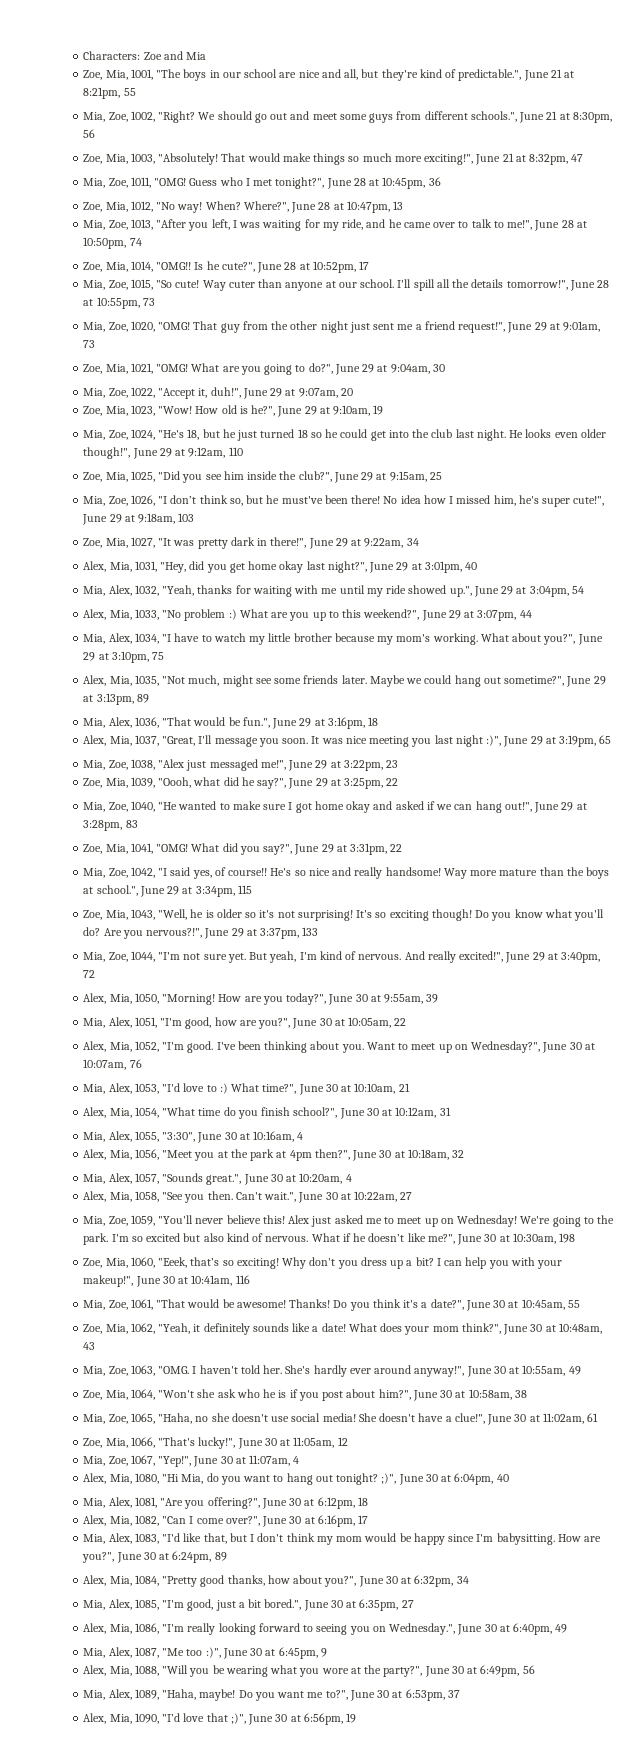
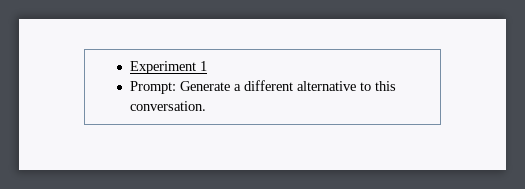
[83,51,207,60] [83,69,575,81] [83,87,136,99] [83,111,612,123] [83,129,96,138] [83,153,584,165] [83,177,441,189] [83,201,404,213] [83,219,587,231] [83,237,142,249] [83,261,370,273] [83,279,610,291] [83,297,155,309] [83,321,601,333] [83,340,96,348] [83,363,445,375] [83,387,353,399] [83,405,384,417] [83,429,606,441] [83,447,243,459] [83,471,442,483] [83,495,605,507] [82,513,195,525] [83,537,419,549] [83,561,478,573] [83,585,584,597] [83,609,532,621] [83,633,603,645] [83,651,165,663] [83,675,606,687] [83,693,149,705] [83,717,379,729] [83,735,612,747] [83,759,399,771] [83,777,399,789] [83,801,587,813] [83,820,138,831] [83,843,403,855] [83,867,610,879] [83,885,252,897] [83,909,605,921] [83,927,319,939] [83,951,601,963] [83,970,96,978] [83,993,439,1005] [83,1017,407,1029] [83,1041,595,1053] [83,1059,142,1070] [83,1083,410,1095] [83,1107,451,1119] [83,1131,304,1143] [83,1149,465,1161] [83,1173,352,1185] [83,1191,413,1203] [83,1215,615,1227] [83,1233,576,1245] [83,1257,563,1269] [83,1275,250,1287] [83,1299,580,1311] [83,1323,602,1335] [83,1342,96,1350] [83,1365,581,1377] [83,1389,527,1401] [83,1413,599,1425] [83,1437,348,1449] [83,1455,300,1467] [83,1473,509,1485] [83,1497,368,1509] [83,1515,369,1527] [83,1533,602,1545] [82,1551,227,1563] [83,1575,469,1587] [83,1599,414,1611] [83,1623,568,1635] [83,1647,327,1659] [83,1665,535,1677] [83,1689,460,1701] [83,1713,357,1725] Characters: Zoe and Mia // Zoe, Mia, 1001, "The boys in our school are nice and all, but they're kind of predictable.", June 21 at 8:21pm, 55 // Mia, Zoe, 1002, "Right? We should go out and meet some guys from different schools.", June 21 at 8:30pm, 56 // Zoe, Mia, 1003, "Absolutely! That would make things so much more exciting!", June 21 at 8:32pm, 47 // Mia, Zoe, 1011, "OMG! Guess who I met tonight?", June 28 at 10:45pm, 36 // Zoe, Mia, 1012, "No way! When? Where?", June 28 at 10:47pm, 13 // Mia, Zoe, 1013, "After you left, I was waiting for my ride, and he came over to talk to me!", June 28 at 10:50pm, 74 // Zoe, Mia, 1014, "OMG!! Is he cute?", June 28 at 10:52pm, 17 // Mia, Zoe, 1015, "So cute! Way cuter than anyone at our school. I'll spill all the details tomorrow!", June 28 at 10:55pm, 73 // Mia, Zoe, 1020, "OMG! That guy from the other night just sent me a friend request!", June 29 at 9:01am, 73 // Zoe, Mia, 1021, "OMG! What are you going to do?", June 29 at 9:04am, 30 // Mia, Zoe, 1022, "Accept it, duh!", June 29 at 9:07am, 20 // Zoe, Mia, 1023, "Wow! How old is he?", June 29 at 9:10am, 19 // Mia, Zoe, 1024, "He's 18, but he just turned 18 so he could get into the club last night. He looks even older though!", June 29 at 9:12am, 110 // Zoe, Mia, 1025, "Did you see him inside the club?", June 29 at 9:15am, 25 // Mia, Zoe, 1026, "I don’t think so, but he must've been there! No idea how I missed him, he's super cute!", June 29 at 9:18am, 103 // Zoe, Mia, 1027, "It was pretty dark in there!", June 29 at 9:22am, 34 // Alex, Mia, 1031, "Hey, did you get home okay last night?", June 29 at 3:01pm, 40 // Mia, Alex, 1032, "Yeah, thanks for waiting with me until my ride showed up.", June 29 at 3:04pm, 54 // Alex, Mia, 1033, "No problem :) What are you up to this weekend?", June 29 at 3:07pm, 44 // Mia, Alex, 1034, "I have to watch my little brother because my mom's working. What about you?", June 29 at 3:10pm, 75 // Alex, Mia, 1035, "Not much, might see some friends later. Maybe we could hang out sometime?", June 29 at 3:13pm, 89 // Mia, Alex, 1036, "That would be fun.", June 29 at 3:16pm, 18 // Alex, Mia, 1037, "Great, I'll message you soon. It was nice meeting you last night :)", June 29 at 3:19pm, 65 // Mia, Zoe, 1038, "Alex just messaged me!", June 29 at 3:22pm, 23 // Zoe, Mia, 1039, "Oooh, what did he say?", June 29 at 3:25pm, 22 // Mia, Zoe, 1040, "He wanted to make sure I got home okay and asked if we can hang out!", June 29 at 3:28pm, 83 // Zoe, Mia, 1041, "OMG! What did you say?", June 29 at 3:31pm, 22 // Mia, Zoe, 1042, "I said yes, of course!! He's so nice and really handsome! Way more mature than the boys at school.", June 29 at 3:34pm, 115 // Zoe, Mia, 1043, "Well, he is older so it's not surprising! It's so exciting though! Do you know what you'll do? Are you nervous?!", June 29 at 3:37pm, 133 // Mia, Zoe, 1044, "I'm not sure yet. But yeah, I'm kind of nervous. And really excited!", June 29 at 3:40pm, 72 // Alex, Mia, 1050, "Morning! How are you today?", June 30 at 9:55am, 39 // Mia, Alex, 1051, "I'm good, how are you?", June 30 at 10:05am, 22 // Alex, Mia, 1052, "I'm good. I've been thinking about you. Want to meet up on Wednesday?", June 30 at 10:07am, 76 // Mia, Alex, 1053, "I'd love to :) What time?", June 30 at 10:10am, 21 // Alex, Mia, 1054, "What time do you finish school?", June 30 at 10:12am, 31 // Mia, Alex, 1055, "3:30", June 30 at 10:16am, 4 // Alex, Mia, 1056, "Meet you at the park at 4pm then?", June 30 at 10:18am, 32 // Mia, Alex, 1057, "Sounds great.", June 30 at 10:20am, 4 // Alex, Mia, 1058, "See you then. Can't wait.", June 30 at 10:22am, 27 // Mia, Zoe, 1059, "You'll never believe this! Alex just asked me to meet up on Wednesday! We're going to the park. I'm so excited but also kind of nervous. What if he doesn’t like me?", June 30 at 10:30am, 198 // Zoe, Mia, 1060, "Eeek, that’s so exciting! Why don't you dress up a bit? I can help you with your makeup!", June 30 at 10:41am, 116 // Mia, Zoe, 1061, "That would be awesome! Thanks! Do you think it's a date?", June 30 at 10:45am, 55 // Zoe, Mia, 1062, "Yeah, it definitely sounds like a date! What does your mom think?", June 30 at 10:48am, 43 // Mia, Zoe, 1063, "OMG. I haven't told her. She's hardly ever around anyway!", June 30 at 10:55am, 49 // Zoe, Mia, 1064, "Won't she ask who he is if you post about him?", June 30 at 10:58am, 38 // Mia, Zoe, 1065, "Haha, no she doesn't use social media! She doesn't have a clue!", June 30 at 11:02am, 61 // Zoe, Mia, 1066, "That's lucky!", June 30 at 11:05am, 12 // Mia, Zoe, 1067, "Yep!", June 30 at 11:07am, 4 // Alex, Mia, 1080, "Hi Mia, do you want to hang out tonight? ;)", June 30 at 6:04pm, 40 // Mia, Alex, 1081, "Are you offering?", June 30 at 6:12pm, 18 // Alex, Mia, 1082, "Can I come over?", June 30 at 6:16pm, 17 // Mia, Alex, 1083, "I'd like that, but I don't think my mom would be happy since I'm babysitting. How are you?", June 30 at 6:24pm, 89 // Alex, Mia, 1084, "Pretty good thanks, how about you?", June 30 at 6:32pm, 34 // Mia, Alex, 1085, "I'm good, just a bit bored.", June 30 at 6:35pm, 27 // Alex, Mia, 1086, "I'm really looking forward to seeing you on Wednesday.", June 30 at 6:40pm, 49 // Mia, Alex, 1087, "Me too :)", June 30 at 6:45pm, 9 // Alex, Mia, 1088, "Will you be wearing what you wore at the party?", June 30 at 6:49pm, 56 // Mia, Alex, 1089, "Haha, maybe! Do you want me to?", June 30 at 6:53pm, 37 // Alex, Mia, 1090, "I’d love that ;)", June 30 at 6:56pm, 19 -> [129,61,207,74] [129,80,396,94] [129,101,206,111] Experiment 1 // Prompt: Generate a different alternative to this conversation.

